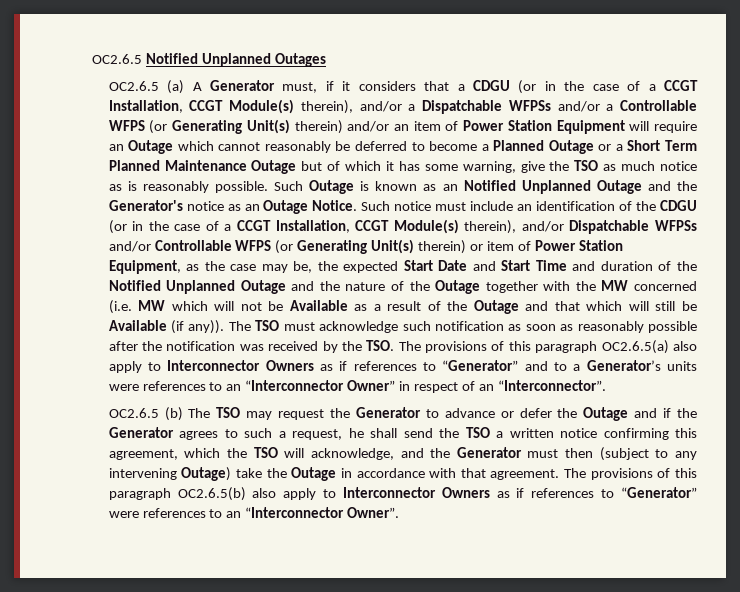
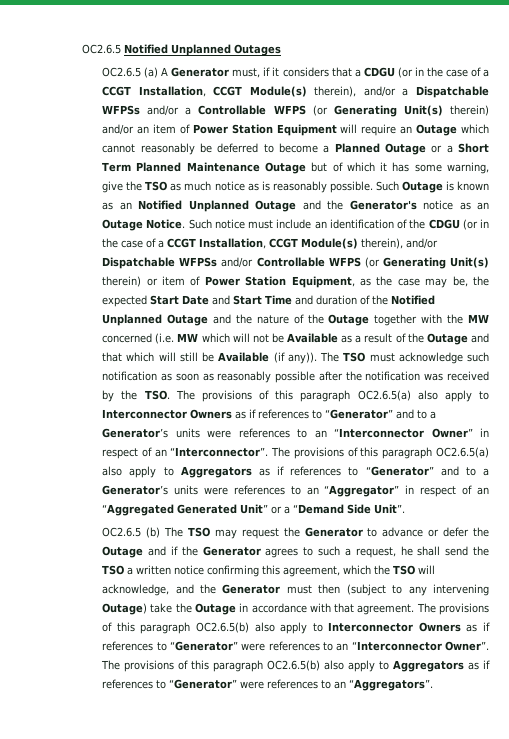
(606, 385) none -> [271,447,489,459] [102,466,489,478] [102,485,490,497] [102,504,406,516] The provisions of this paragraph OC2.6.5(a) also apply to Aggregators as if references to “Generator” and to a Generator’s units were references to an “Aggregator” in respect of an “Aggregated Generated Unit” or a “Demand Side Unit”.
(400, 512) none -> [101,660,490,672] [102,679,434,691] The provisions of this paragraph OC2.6.5(b) also apply to Aggregators as if references to “Generator” were references to an “Aggregators”.

